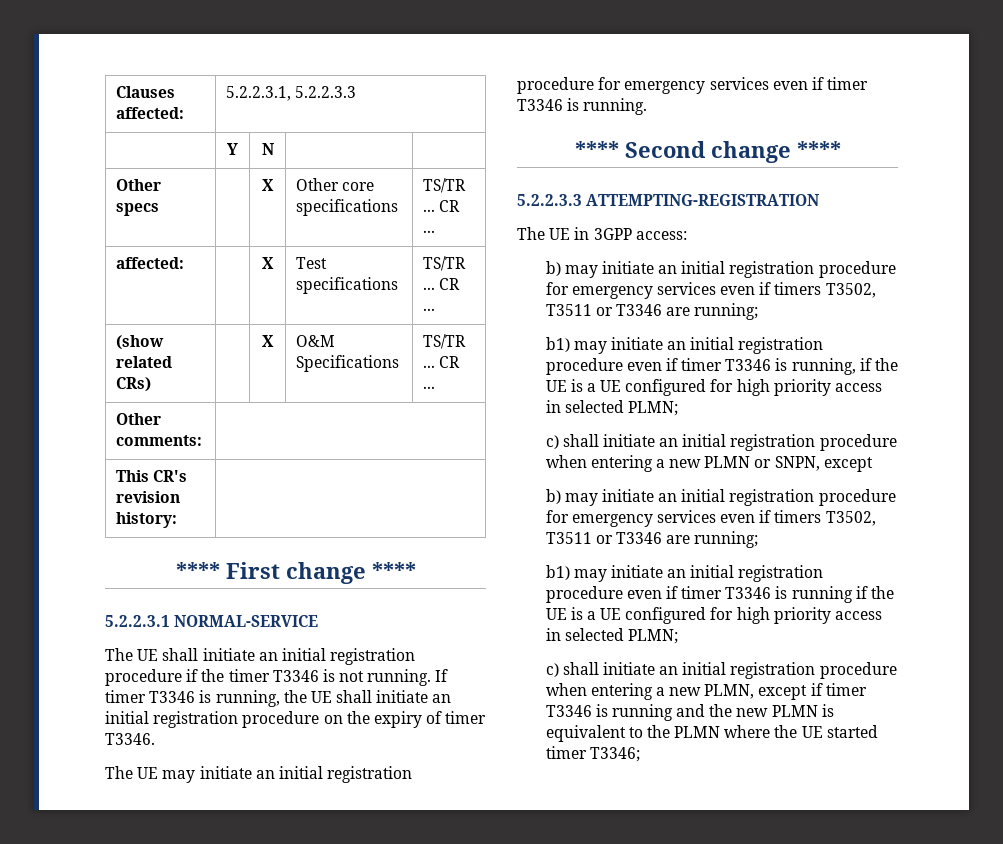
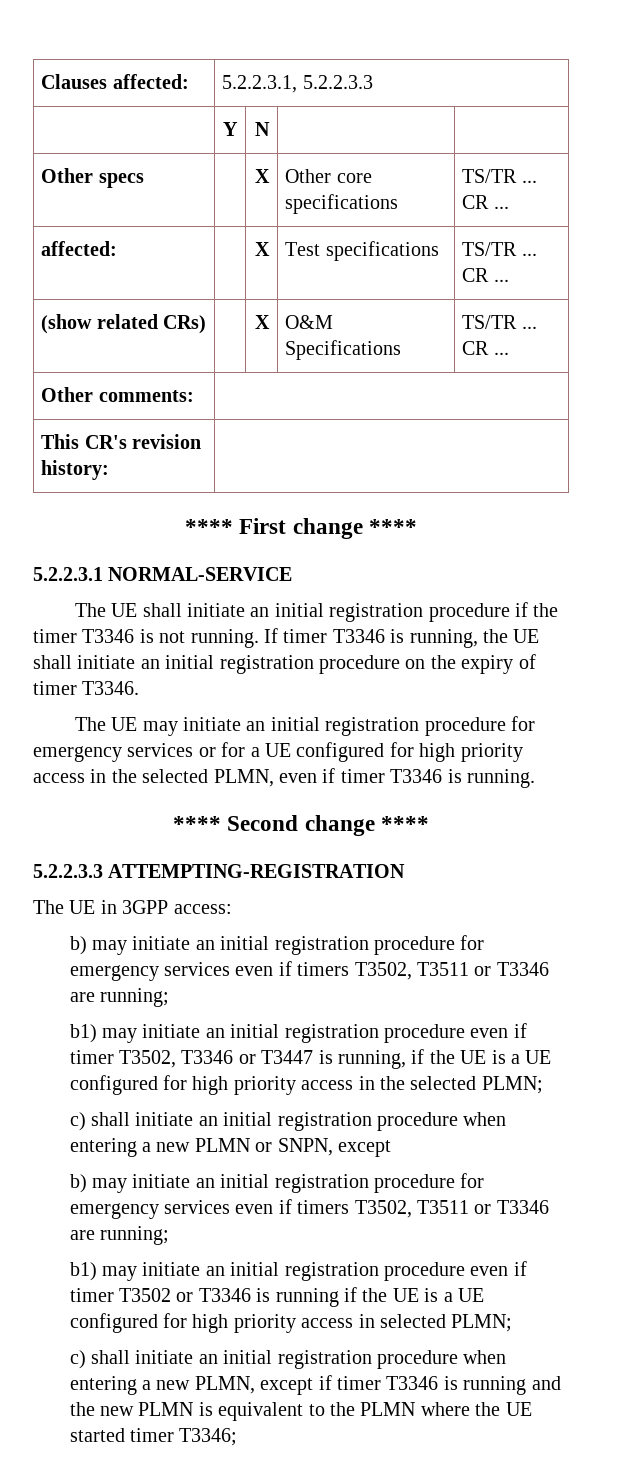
(769, 83) none -> [198,742,523,762] [33,769,274,787] or for a UE configured for high priority access in the selected PLMN,
[725,359,772,371] T3346 -> [119,1050,314,1068] T3502, T3346 or T3447
(561, 406) none -> [380,1076,406,1090] the
(723, 592) none -> [119,1288,194,1302] T3502 or

